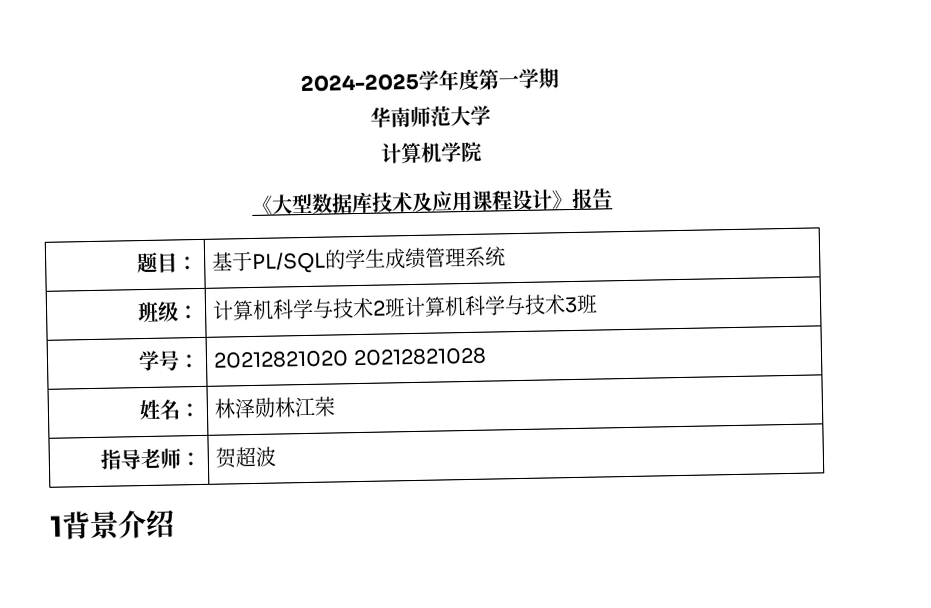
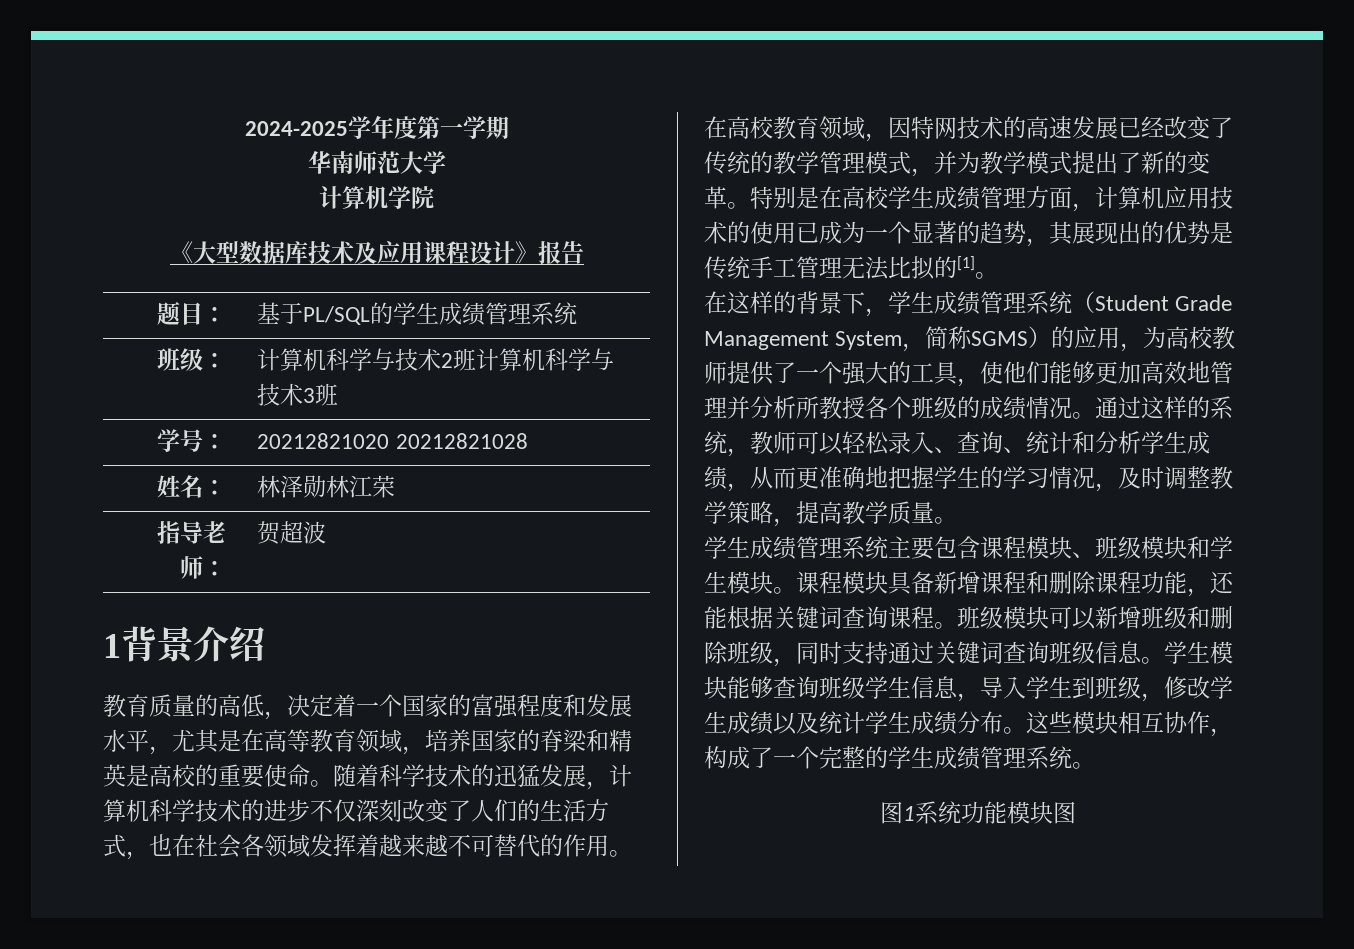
(175, 524) none -> [103,694,632,720] [103,729,632,755] [103,764,632,790] [103,799,609,822] [103,834,632,860] [704,116,1233,142] [704,151,1210,177] [704,186,1233,212] [704,221,1233,247] [704,256,975,280] [975,272,998,279] [704,291,1233,317] [704,326,1236,352] [704,361,1233,387] [704,396,1233,420] [704,431,1210,457] [704,466,1233,492] [704,501,957,527] [704,536,1233,560] [704,571,1234,597] [704,606,1233,630] [704,641,1233,667] [704,676,1233,702] [704,711,1233,737] [704,746,1095,770] [879,801,1076,824] // 教育质量的高低，决定着一个国家的富强程度和发展水平，尤其是在高等教育领域，培养国家的脊梁和精英是高校的重要使命。随着科学技术的迅猛发展，计算机科学技术的进步不仅深刻改变了人们的生活方式，也在社会各领域发挥着越来越不可替代的作用。在高校教育领域，因特网技术的高速发展已经改变了传统的教学管理模式，并为教学模式提出了新的变革。特别是在高校学生成绩管理方面，计算机应用技术的使用已成为一个显著的趋势，其展现出的优势是传统手工管理无法比拟的[1]。 // 在这样的背景下，学生成绩管理系统（Student Grade Management System，简称SGMS）的应用，为高校教师提供了一个强大的工具，使他们能够更加高效地管理并分析所教授各个班级的成绩情况。通过这样的系统，教师可以轻松录入、查询、统计和分析学生成绩，从而更准确地把握学生的学习情况，及时调整教学策略，提高教学质量。 // 学生成绩管理系统主要包含课程模块、班级模块和学生模块。课程模块具备新增课程和删除课程功能，还能根据关键词查询课程。班级模块可以新增班级和删除班级，同时支持通过关键词查询班级信息。学生模块能够查询班级学生信息，导入学生到班级，修改学生成绩以及统计学生成绩分布。这些模块相互协作，构成了一个完整的学生成绩管理系统。 // 图1系统功能模块图

